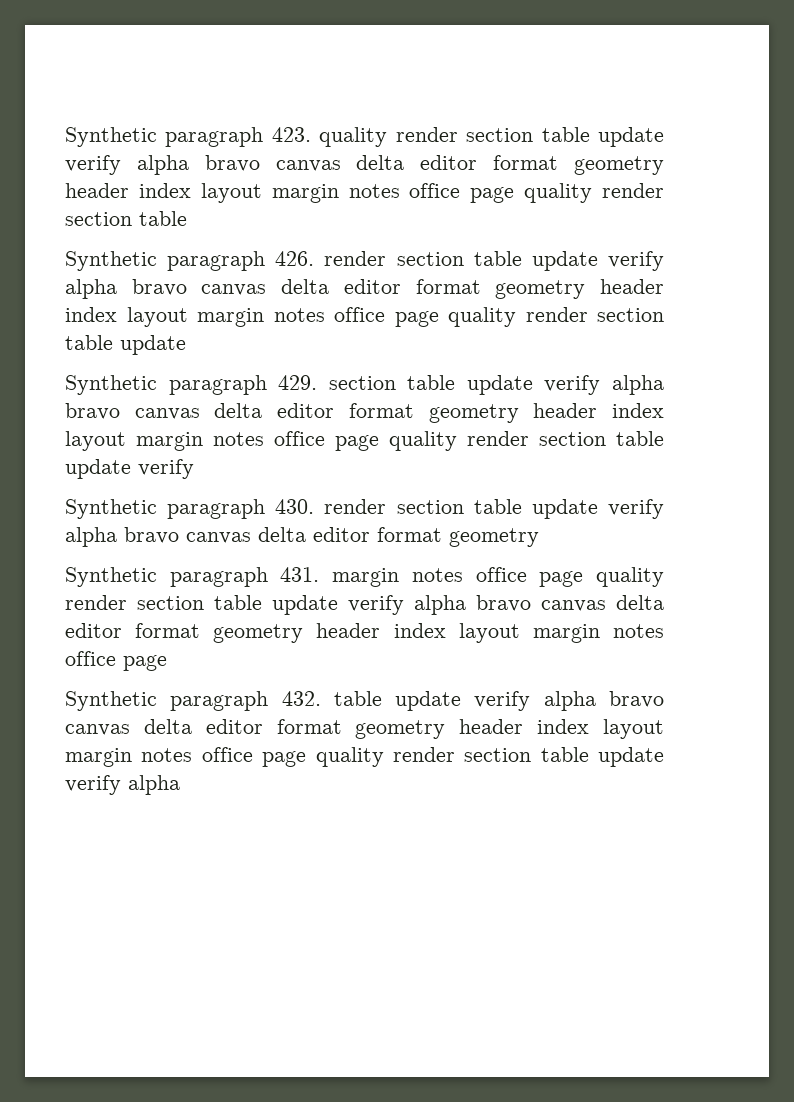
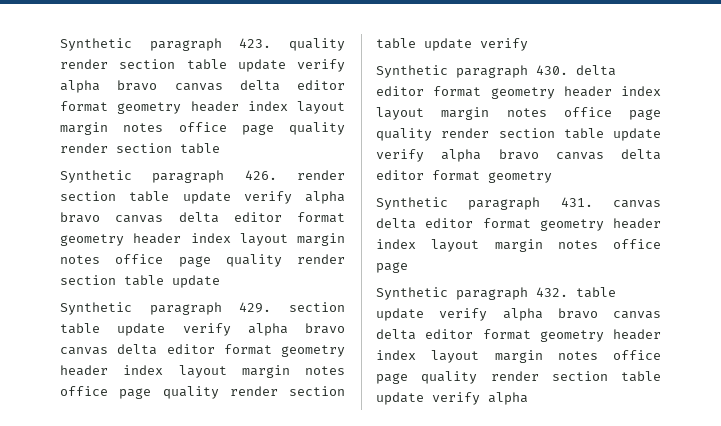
(315, 506) none -> [576,65,616,76] [376,86,661,99] [376,107,661,120] [376,128,432,141] delta editor format geometry header index layout margin notes office page quality
[332,567,664,587] [65,595,531,615] margin notes office page quality render section table update verify alpha bravo -> (593, 202) none

